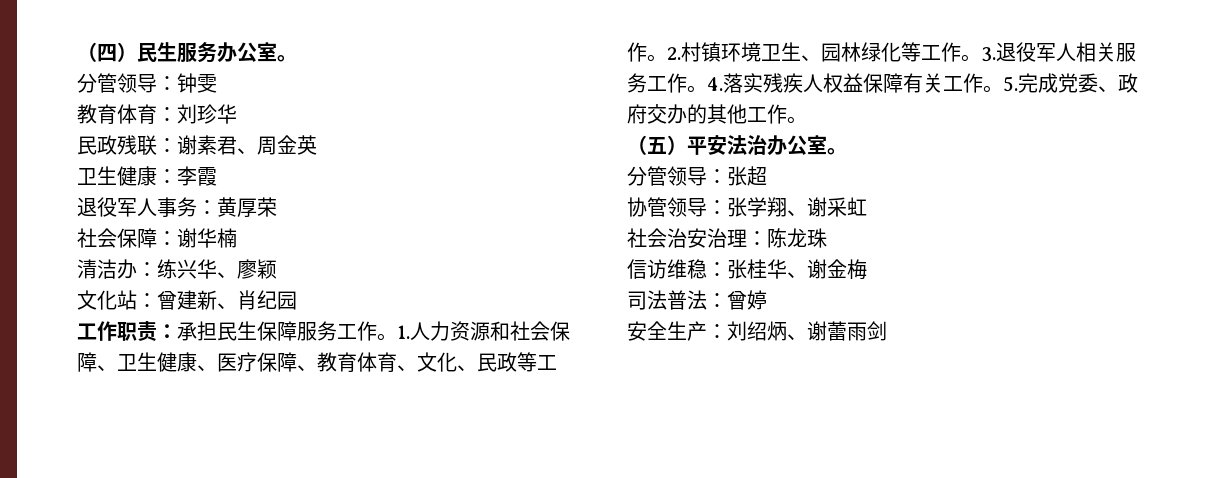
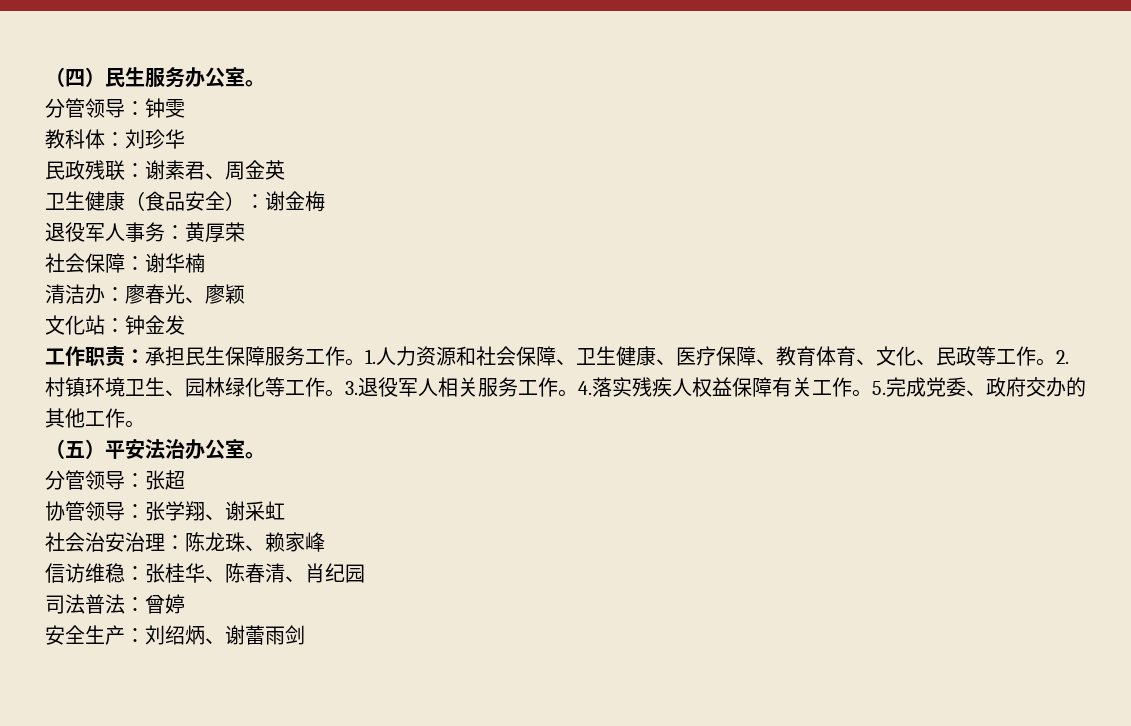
[97,104,157,124] 育体育 -> [65,129,105,149] 科体
[157,166,217,186] ：李霞 -> [125,191,325,212] （食品安全）：谢金梅
[157,259,217,279] 练兴华 -> [125,284,185,304] 廖春光
[157,290,297,310] 曾建新、肖纪园 -> [125,315,185,335] 钟金发
(827, 238) none -> [245,532,325,552] 、赖家峰
[807,259,867,280] 谢金梅 -> [225,563,365,583] 陈春清、肖纪园

